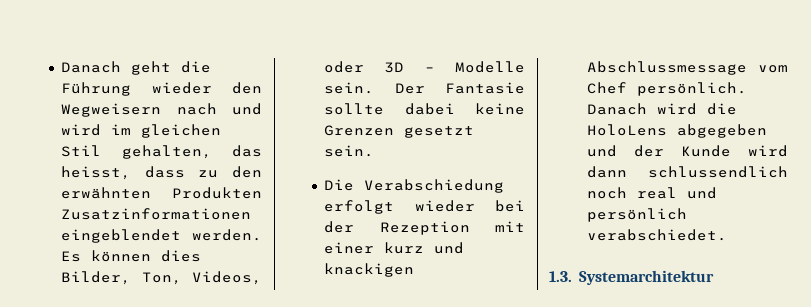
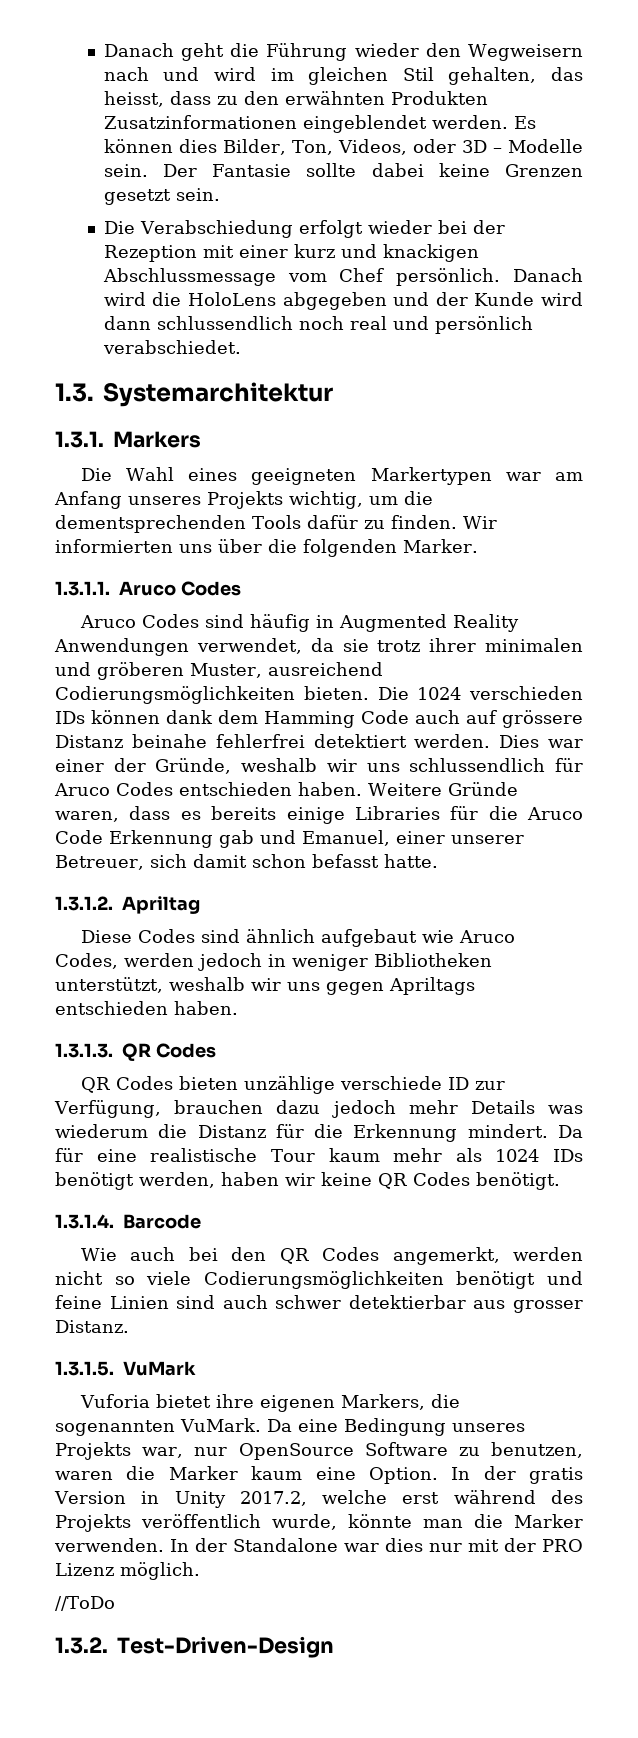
(714, 277) none -> [55,431,201,448] [80,467,583,485] [54,491,433,509] [55,515,497,533] [55,539,478,557] [55,581,241,596] [79,614,519,632] [54,638,583,656] [55,662,383,680] [55,686,583,704] [55,710,583,728] [55,734,583,748] [55,758,583,774] [54,782,518,796] [55,806,583,824] [55,830,524,848] [55,854,438,870] [55,896,200,914] [80,929,515,947] [55,953,492,971] [55,977,475,995] [55,1001,238,1015] [55,1043,216,1061] [80,1076,505,1094] [54,1100,583,1118] [55,1124,583,1142] [55,1148,583,1162] [55,1172,560,1190] [55,1214,201,1229] [80,1247,583,1265] [55,1271,583,1289] [55,1295,583,1313] [55,1320,129,1333] [55,1361,196,1376] [79,1394,460,1412] [55,1418,525,1436] [55,1442,583,1460] [55,1466,583,1484] [54,1490,583,1508] [55,1514,583,1532] [54,1538,583,1552] [55,1562,200,1580] [55,1596,115,1611] [55,1636,334,1658] // 1.3.1. Markers // Die Wahl eines geeigneten Markertypen war am Anfang unseres Projekts wichtig, um die dementsprechenden Tools dafür zu finden. Wir informierten uns über die folgenden Marker. // 1.3.1.1. Aruco Codes // Aruco Codes sind häufig in Augmented Reality Anwendungen verwendet, da sie trotz ihrer minimalen und gröberen Muster, ausreichend Codierungsmöglichkeiten bieten. Die 1024 verschieden IDs können dank dem Hamming Code auch auf grössere Distanz beinahe fehlerfrei detektiert werden. Dies war einer der Gründe, weshalb wir uns schlussendlich für Aruco Codes entschieden haben. Weitere Gründe waren, dass es bereits einige Libraries für die Aruco Code Erkennung gab und Emanuel, einer unserer Betreuer, sich damit schon befasst hatte. // 1.3.1.2. Apriltag // Diese Codes sind ähnlich aufgebaut wie Aruco Codes, werden jedoch in weniger Bibliotheken unterstützt, weshalb wir uns gegen Apriltags entschieden haben. // 1.3.1.3. QR Codes // QR Codes bieten unzählige verschiede ID zur Verfügung, brauchen dazu jedoch mehr Details was wiederum die Distanz für die Erkennung mindert. Da für eine realistische Tour kaum mehr als 1024 IDs benötigt werden, haben wir keine QR Codes benötigt. // 1.3.1.4. Barcode // Wie auch bei den QR Codes angemerkt, werden nicht so viele Codierungsmöglichkeiten benötigt und feine Linien sind auch schwer detektierbar aus grosser Distanz. // 1.3.1.5. VuMark // Vuforia bietet ihre eigenen Markers, die sogenannten VuMark. Da eine Bedingung unseres Projekts war, nur OpenSource Software zu benutzen, waren die Marker kaum eine Option. In der gratis Version in Unity 2017.2, welche erst während des Projekts veröffentlich wurde, könnte man die Marker verwenden. In der Standalone war dies nur mit der PRO Lizenz möglich. // //ToDo // 1.3.2. Test-Driven-Design

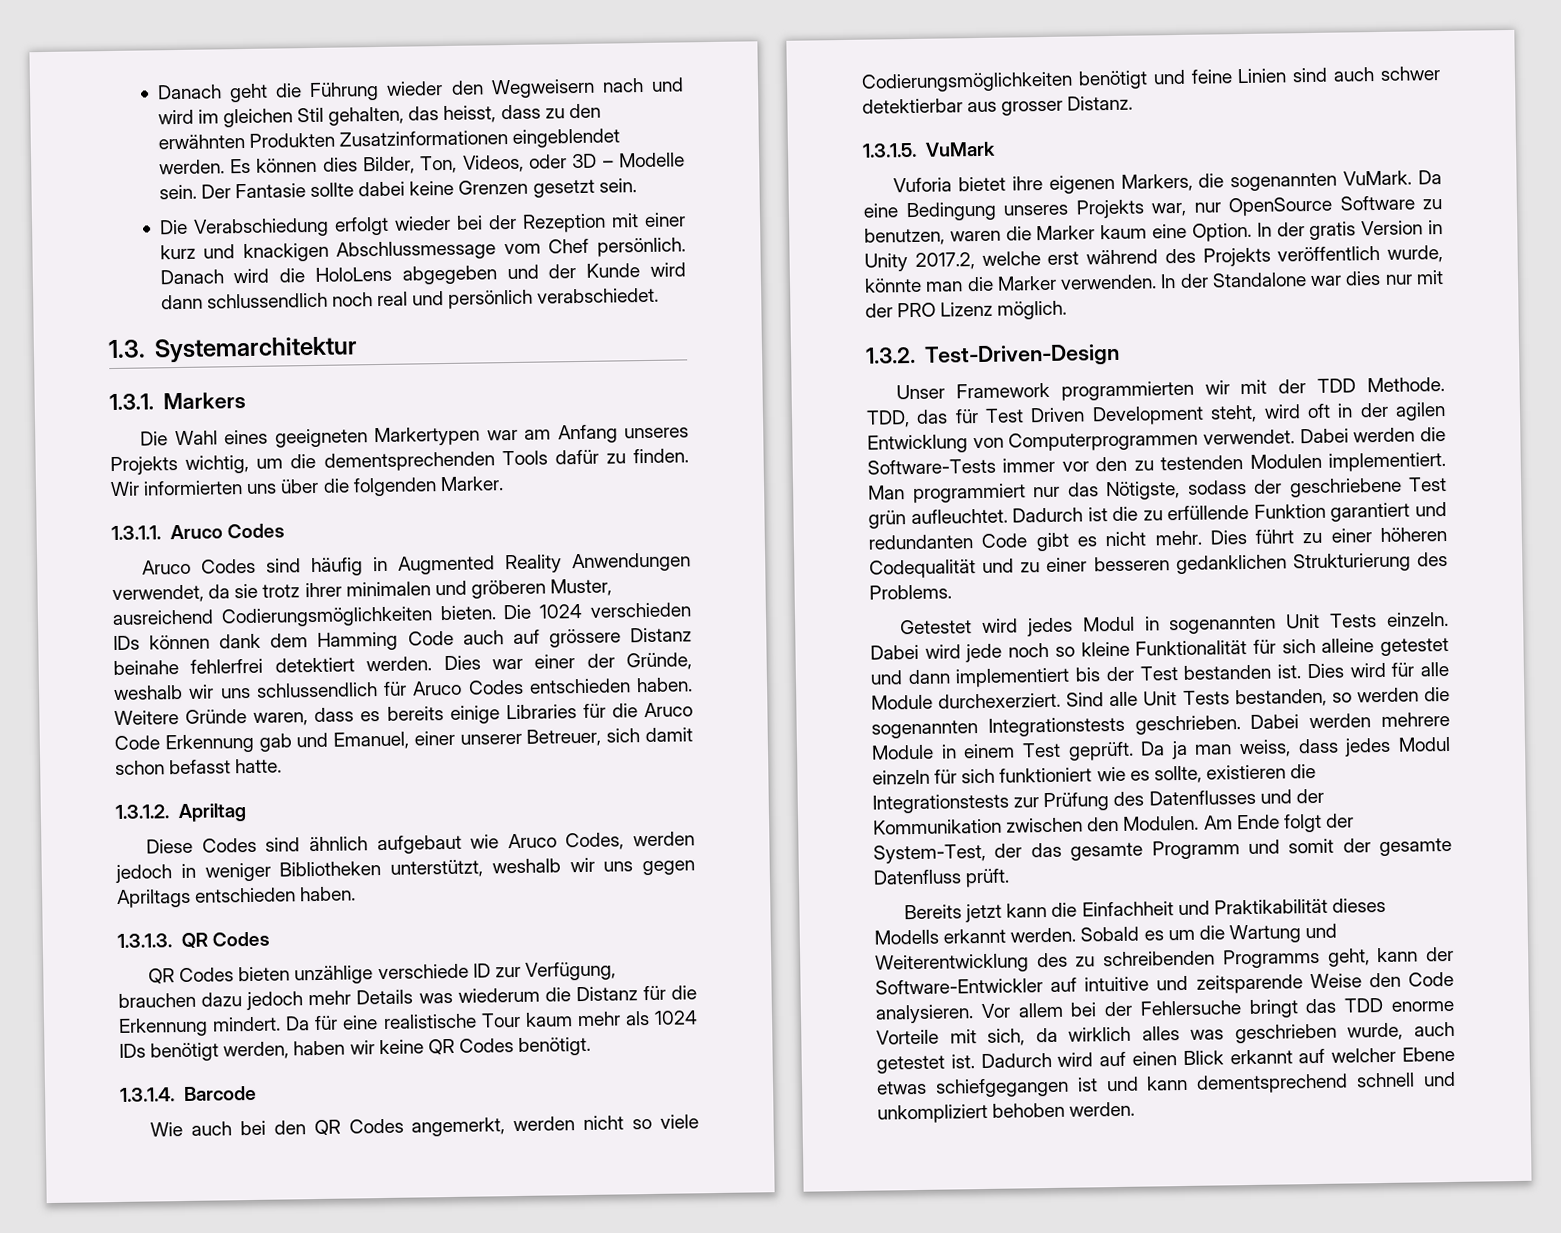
[55,1596,115,1611] // //ToDo -> (1068, 310) none
(334, 1647) none -> [896,377,1445,401] [866,402,1446,428] [867,427,1446,454] [867,451,1446,475] [868,476,1447,504] [868,501,1447,529] [868,526,1447,552] [869,551,1448,579] [869,584,952,600] [900,611,1449,637] [870,637,1449,663] [870,661,1449,688] [871,686,1451,710] [871,711,1450,739] [871,736,1451,761] [872,763,1317,785] [872,788,1324,814] [873,813,1354,835] [873,837,1452,864] [873,868,1011,888] [904,897,1386,923] [874,923,1338,945] [875,946,1454,974] [875,971,1454,995] [875,997,1454,1024] [876,1021,1455,1046] [876,1046,1455,1074] [876,1071,1456,1098] [877,1101,1136,1124] // Unser Framework programmierten wir mit der TDD Methode. TDD, das für Test Driven Development steht, wird oft in der agilen Entwicklung von Computerprogrammen verwendet. Dabei werden die Software-Tests immer vor den zu testenden Modulen implementiert. Man programmiert nur das Nötigste, sodass der geschriebene Test grün aufleuchtet. Dadurch ist die zu erfüllende Funktion garantiert und redundanten Code gibt es nicht mehr. Dies führt zu einer höheren Codequalität und zu einer besseren gedanklichen Strukturierung des Problems. // Getestet wird jedes Modul in sogenannten Unit Tests einzeln. Dabei wird jede noch so kleine Funktionalität für sich alleine getestet und dann implementiert bis der Test bestanden ist. Dies wird für alle Module durchexerziert. Sind alle Unit Tests bestanden, so werden die sogenannten Integrationstests geschrieben. Dabei werden mehrere Module in einem Test geprüft. Da ja man weiss, dass jedes Modul einzeln für sich funktioniert wie es sollte, existieren die Integrationstests zur Prüfung des Datenflusses und der Kommunikation zwischen den Modulen. Am Ende folgt der System-Test, der das gesamte Programm und somit der gesamte Datenfluss prüft. // Bereits jetzt kann die Einfachheit und Praktikabilität dieses Modells erkannt werden. Sobald es um die Wartung und Weiterentwicklung des zu schreibenden Programms geht, kann der Software-Entwickler auf intuitive und zeitsparende Weise den Code analysieren. Vor allem bei der Fehlersuche bringt das TDD enorme Vorteile mit sich, da wirklich alles was geschrieben wurde, auch getestet ist. Dadurch wird auf einen Blick erkannt auf welcher Ebene etwas schiefgegangen ist und kann dementsprechend schnell und unkompliziert behoben werden.

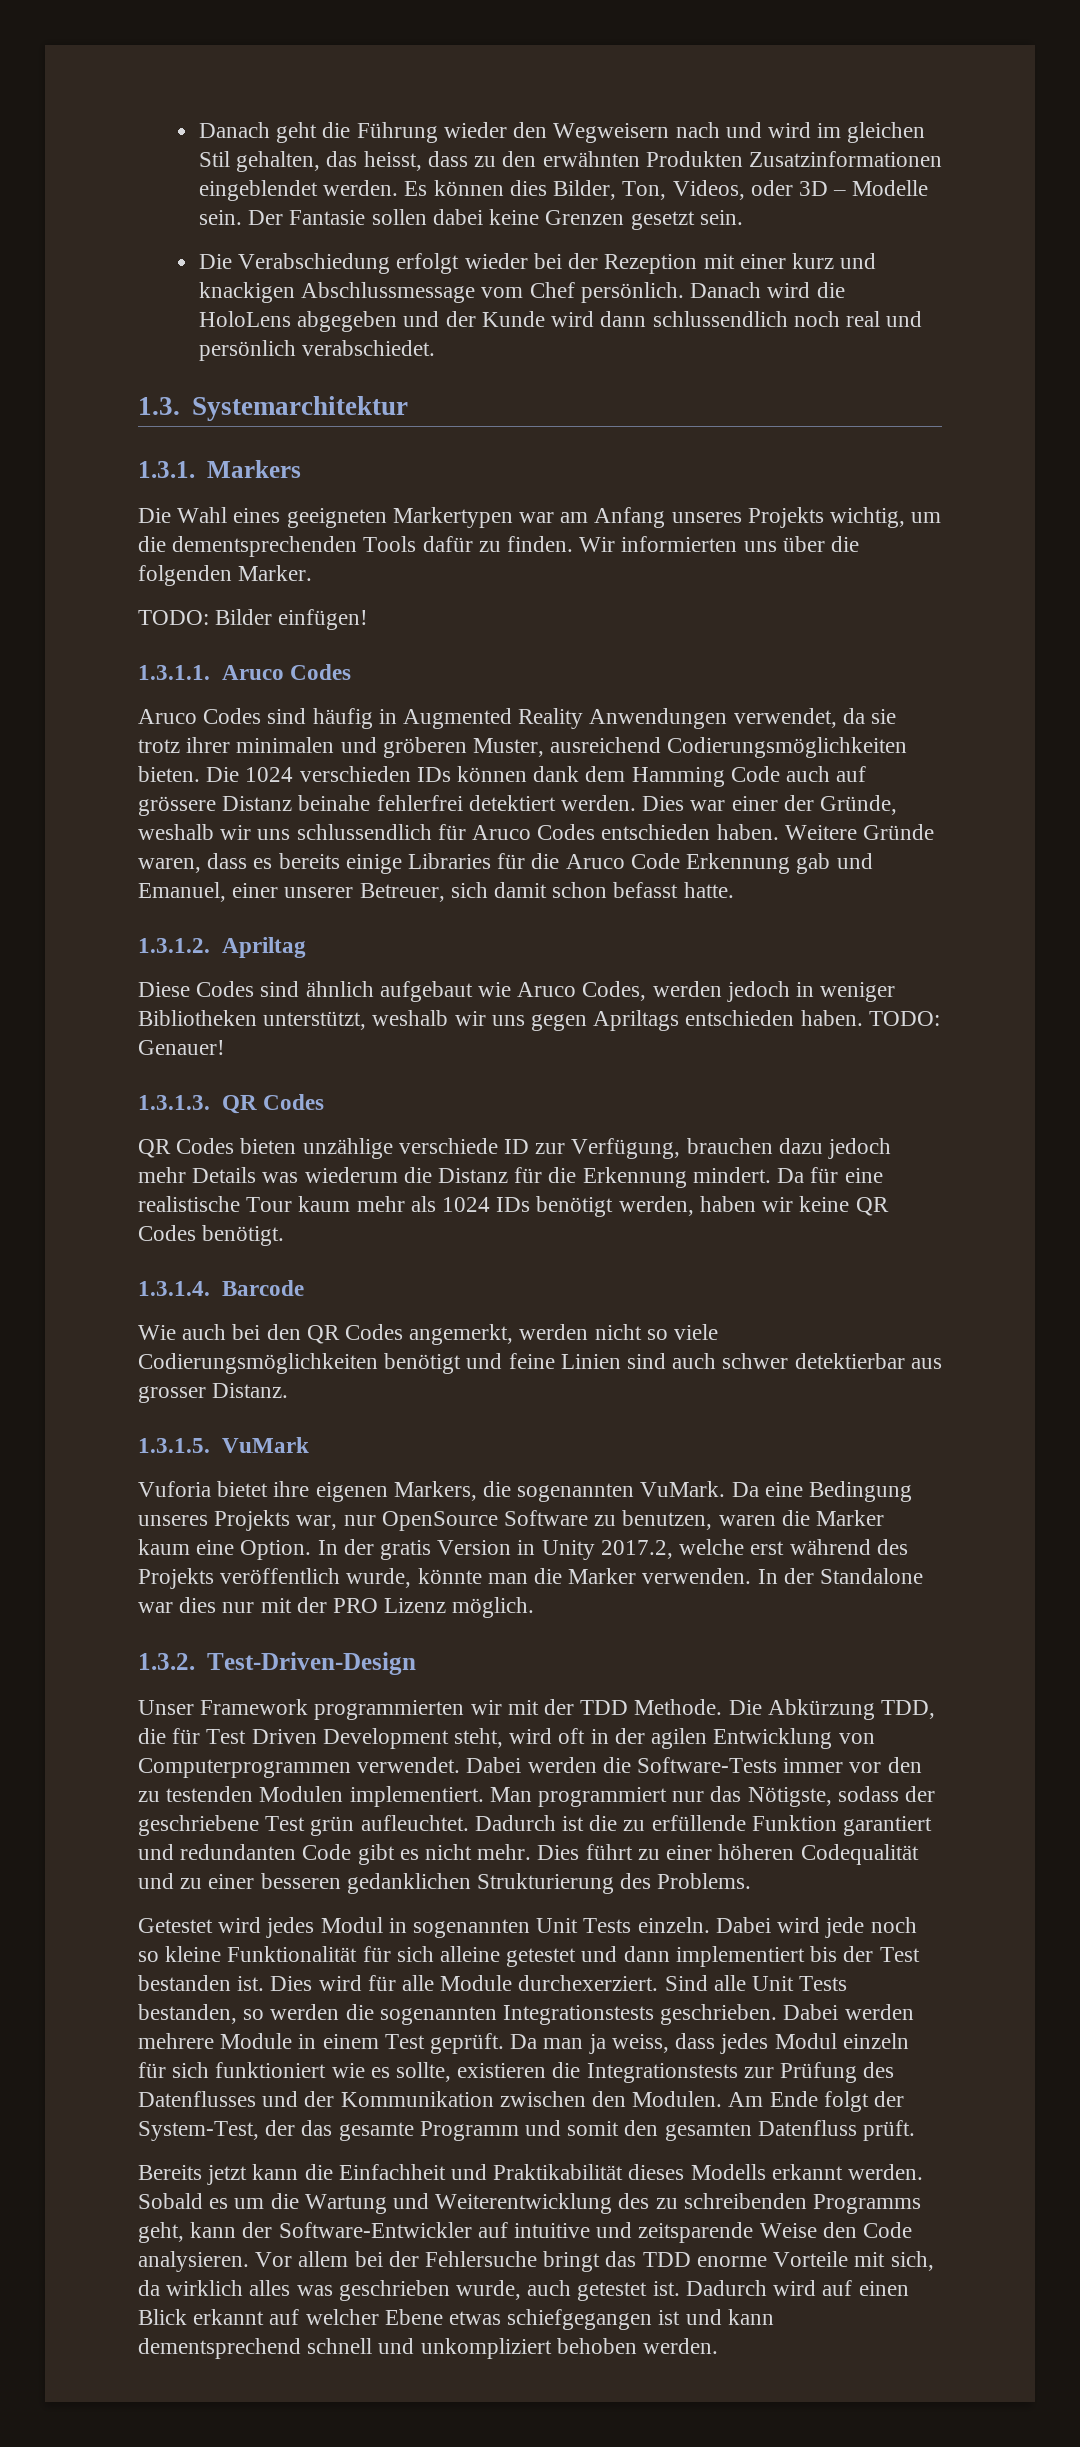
[310,182,355,198] sollte -> [371,209,427,225] sollen
(504, 484) none -> [138,609,369,630] // TODO: Bilder einfügen!
(357, 894) none -> [868,1011,940,1026] [138,1040,225,1055] TODO: Genauer!
[866,409,949,428] TDD, das -> [728,1699,936,1720] [138,1728,166,1744] Die Abkürzung TDD, die
[1170,740,1233,760] ja man -> [543,2034,606,2054] man ja
[1342,837,1452,857] der gesamte -> [624,2120,752,2141] den gesamten

